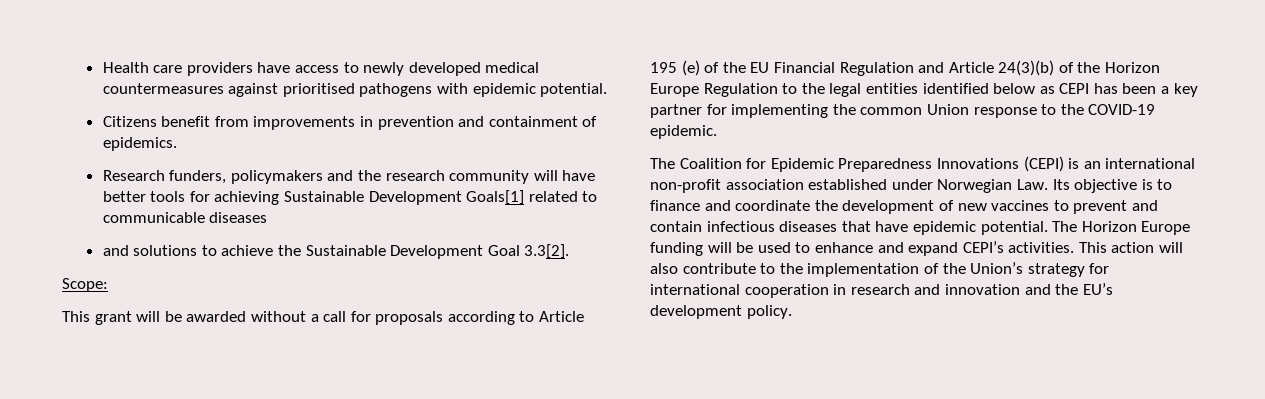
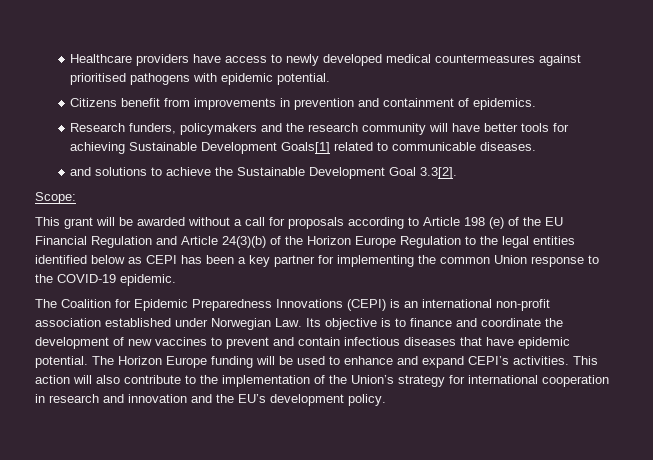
[102,62,183,73] Health care -> [70,54,133,63] Healthcare
[209,212,268,223] diseases -> [480,142,537,151] diseases.
[650,62,677,73] 195 -> [464,217,485,226] 198

